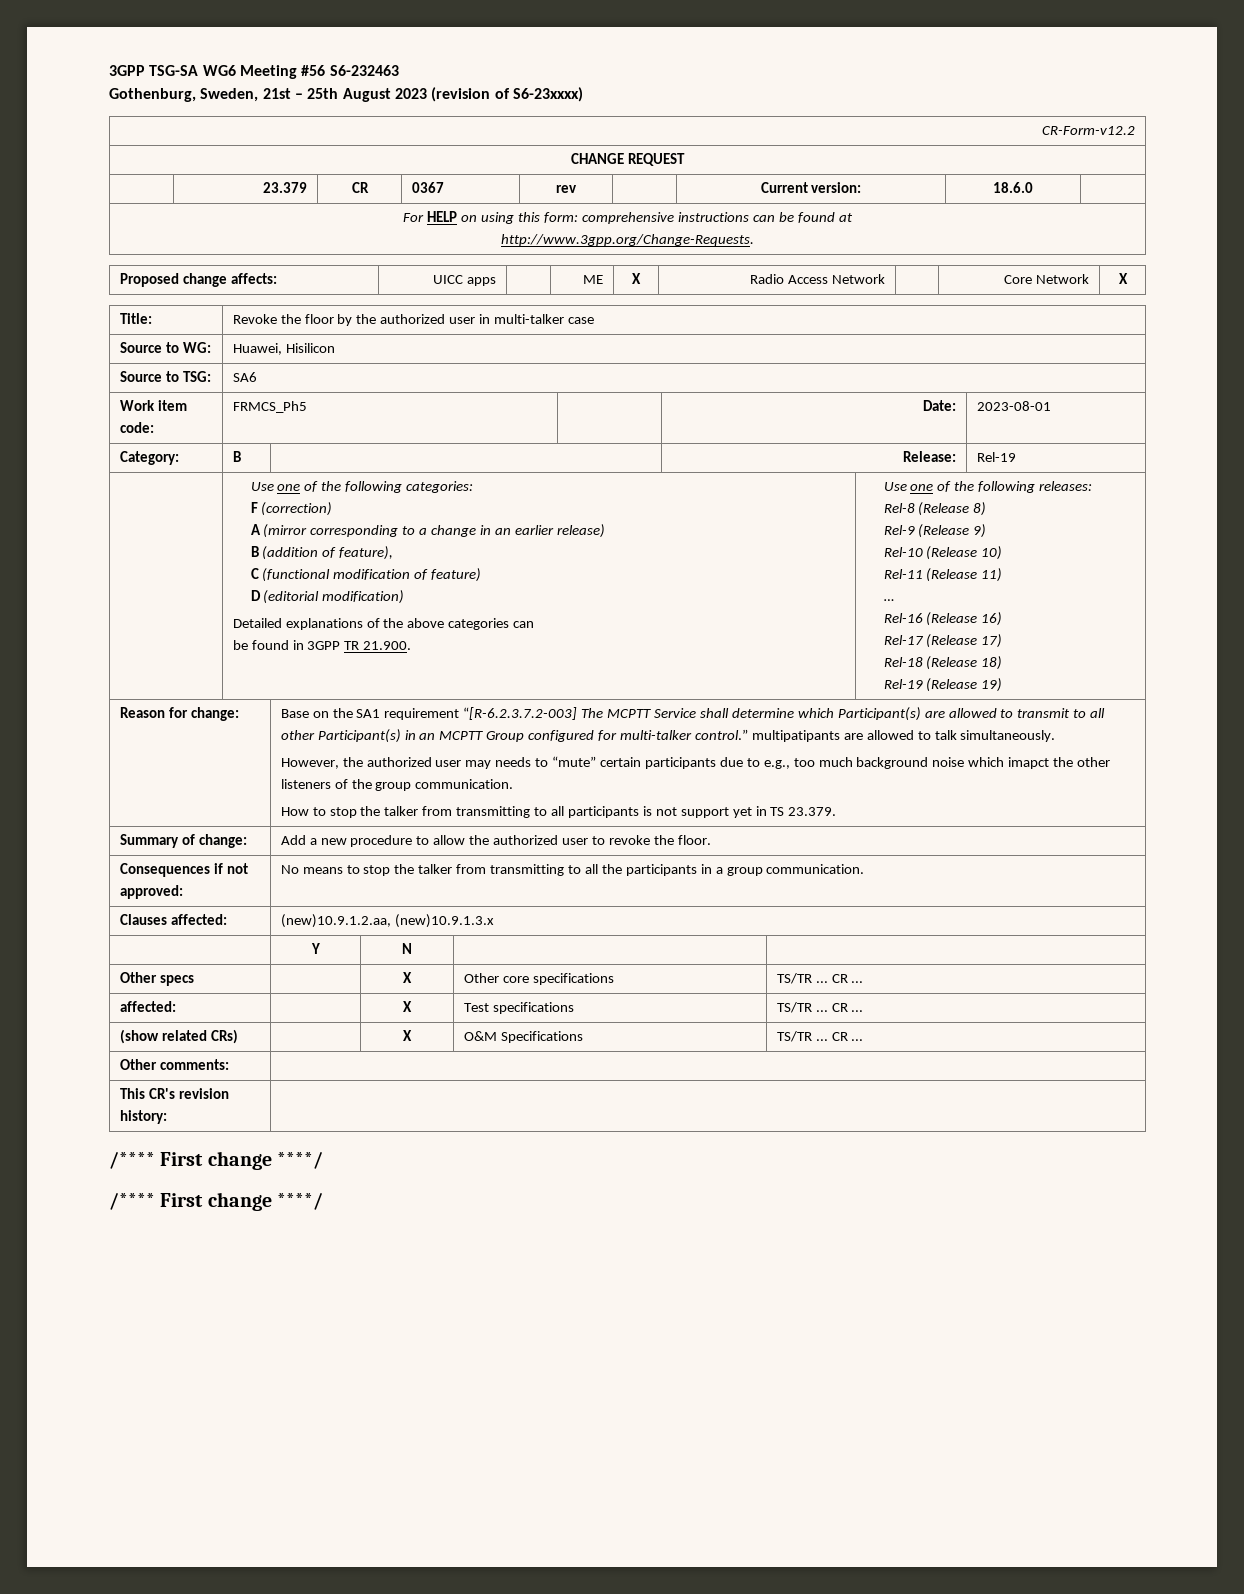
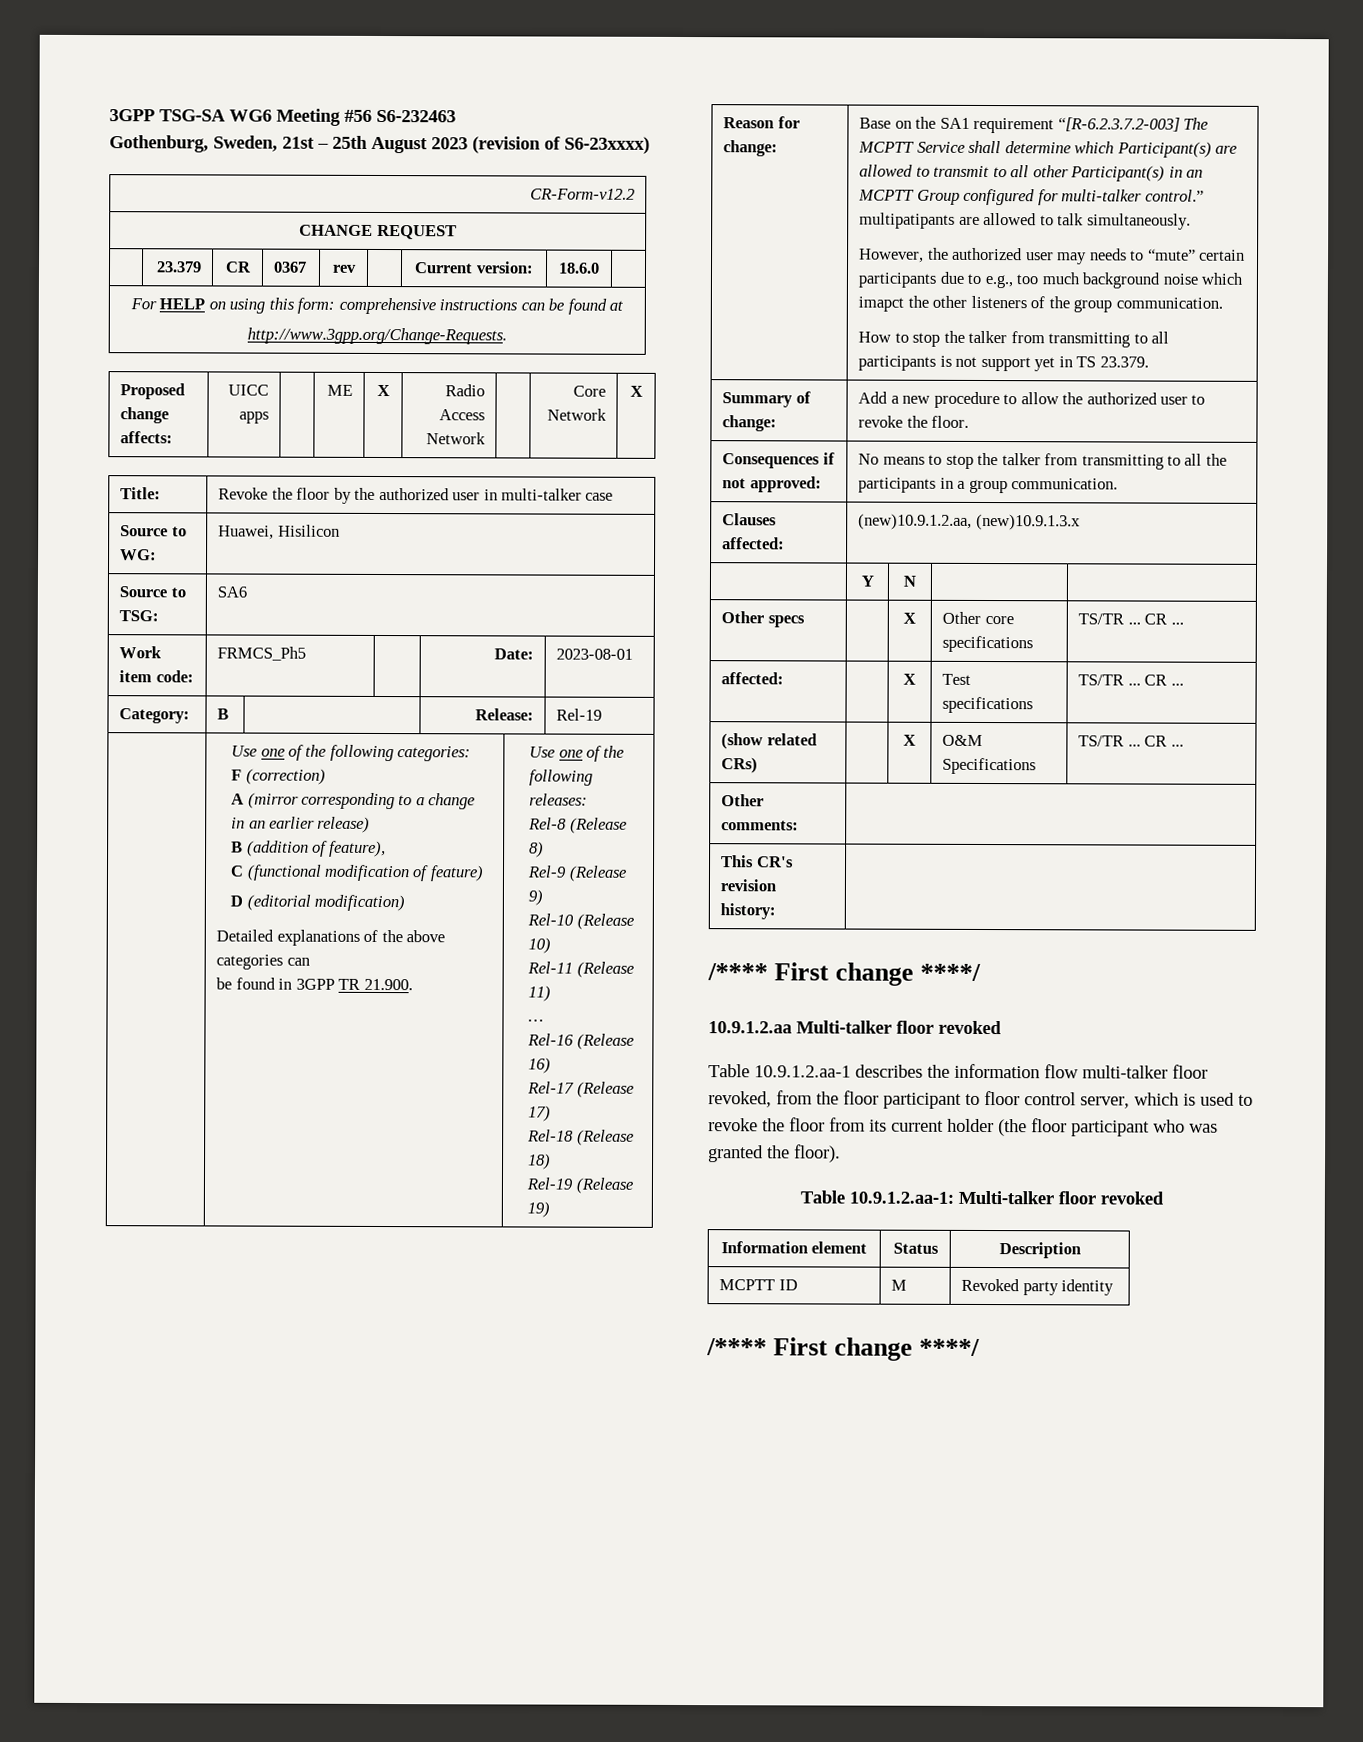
(323, 1160) none -> [708,1020,1002,1035] [708,1063,1208,1079] [708,1090,1253,1109] [708,1117,1218,1137] [708,1144,841,1163] [799,1190,1164,1205] [720,1241,868,1254] [892,1242,939,1254] [998,1242,1081,1259] [719,1279,798,1291] [891,1279,908,1291] [961,1278,1115,1296] // 10.9.1.2.aa Multi-talker floor revoked // Table 10.9.1.2.aa-1 describes the information flow multi-talker floor revoked, from the floor participant to floor control server, which is used to revoke the floor from its current holder (the floor participant who was granted the floor). // Table 10.9.1.2.aa-1: Multi-talker floor revoked // Information element | Status | Description // MCPTT ID | M | Revoked party identity

